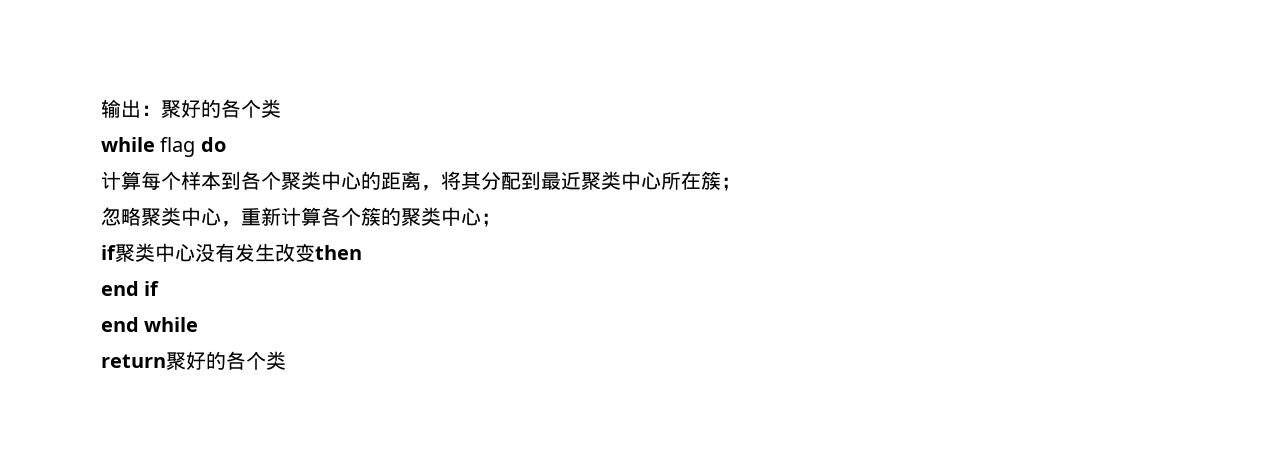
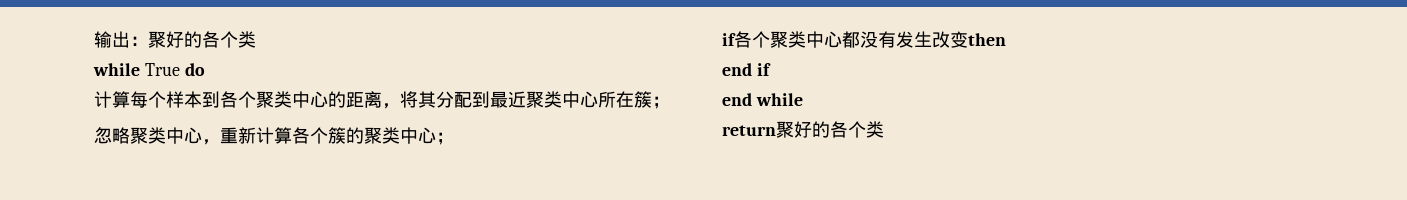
[160,137,196,157] flag -> [144,63,180,76] True
[115,243,195,262] 聚类中心 -> [734,31,860,48] 各个聚类中心都

